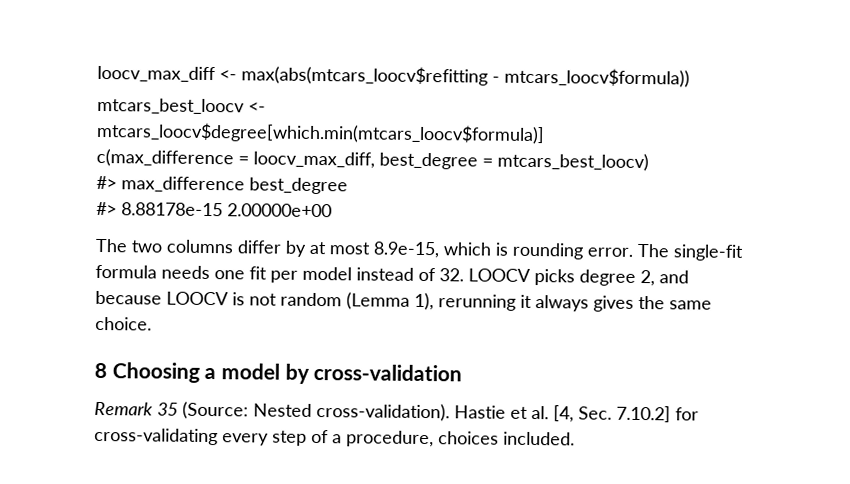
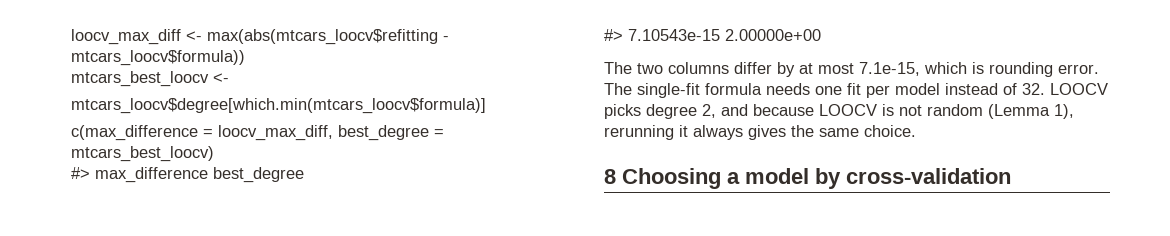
[121,202,223,217] 8.88178e-15 -> [628,29,720,41] 7.10543e-15
[373,241,439,259] 8.9e-15, -> [859,62,920,76] 7.1e-15,
[94,401,699,423] [94,427,575,448] // Remark 35 (Source: Nested cross-validation). Hastie et al. [4, Sec. 7.10.2] for cross-validating every step of a procedure, choices included. -> (1011, 176) none

